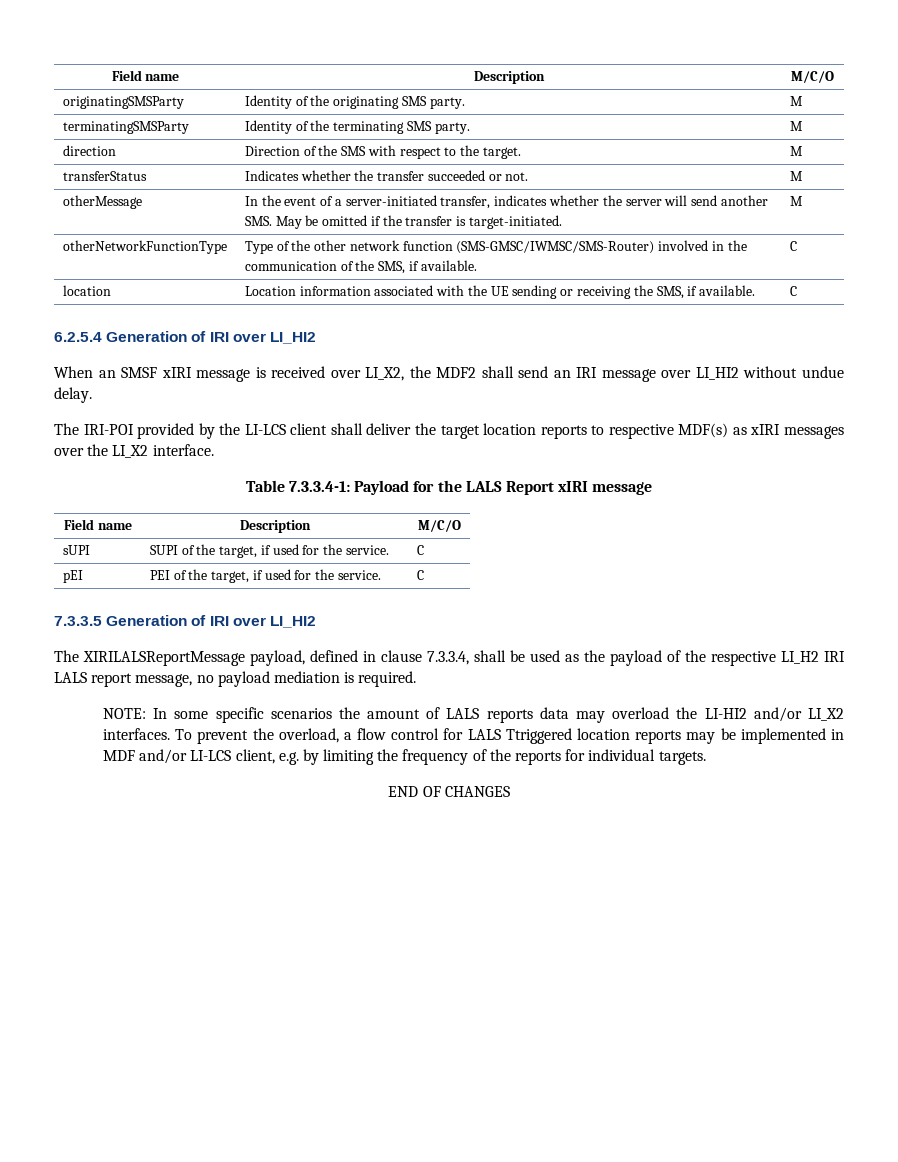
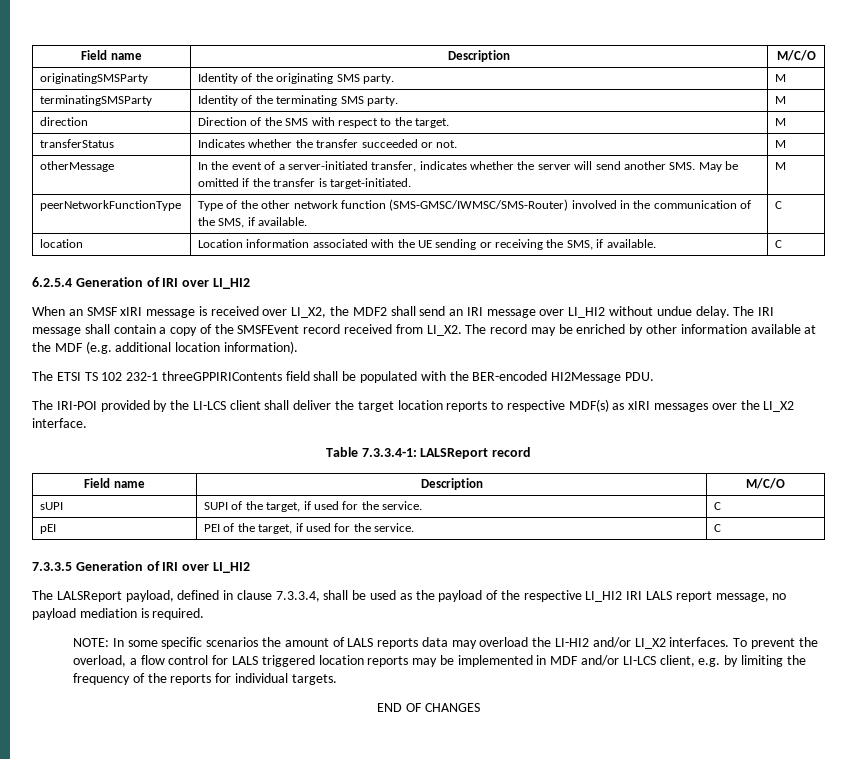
[62,240,227,254] otherNetworkFunctionType -> [40,200,182,211] peerNetworkFunctionType
(92, 395) none -> [733,306,775,316] [32,324,817,336] [32,341,298,354] [32,371,654,383] The IRI message shall contain a copy of the SMSFEvent record received from LI_X2. The record may be enriched by other information available at the MDF (e.g. additional location information). // The ETSI TS 102 232-1 threeGPPIRIContents field shall be populated with the BER-encoded HI2Message PDU.
[354,480,653,495] Payload for the LALS Report xIRI message -> [420,447,532,459] LALSReport record
[83,651,245,666] XIRILALSReportMessage -> [56,591,122,602] LALSReport
[781,651,819,664] LI_H2 -> [585,591,623,602] LI_HI2
[505,728,572,744] Ttriggered -> [261,655,315,667] triggered

